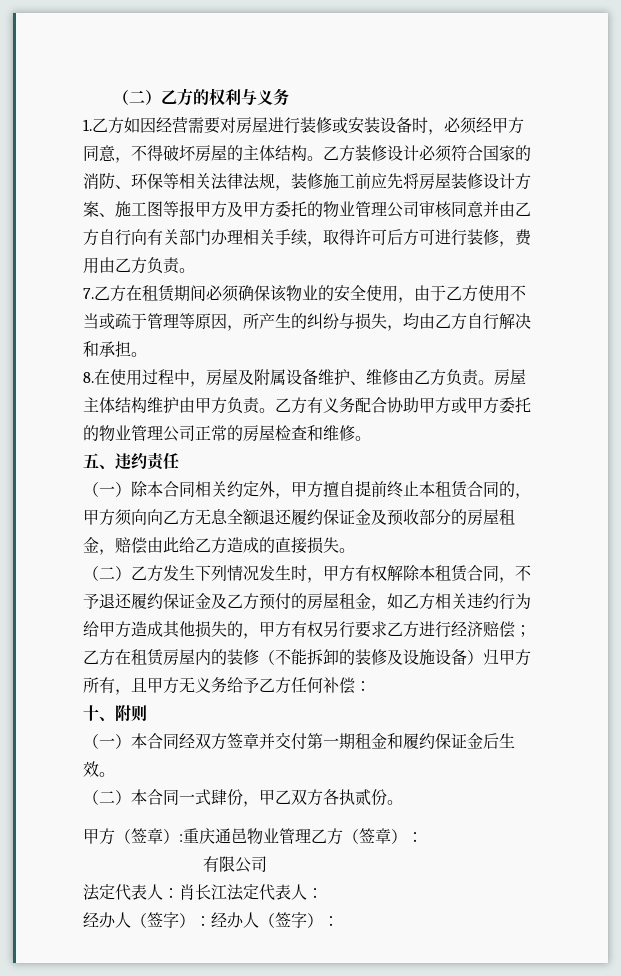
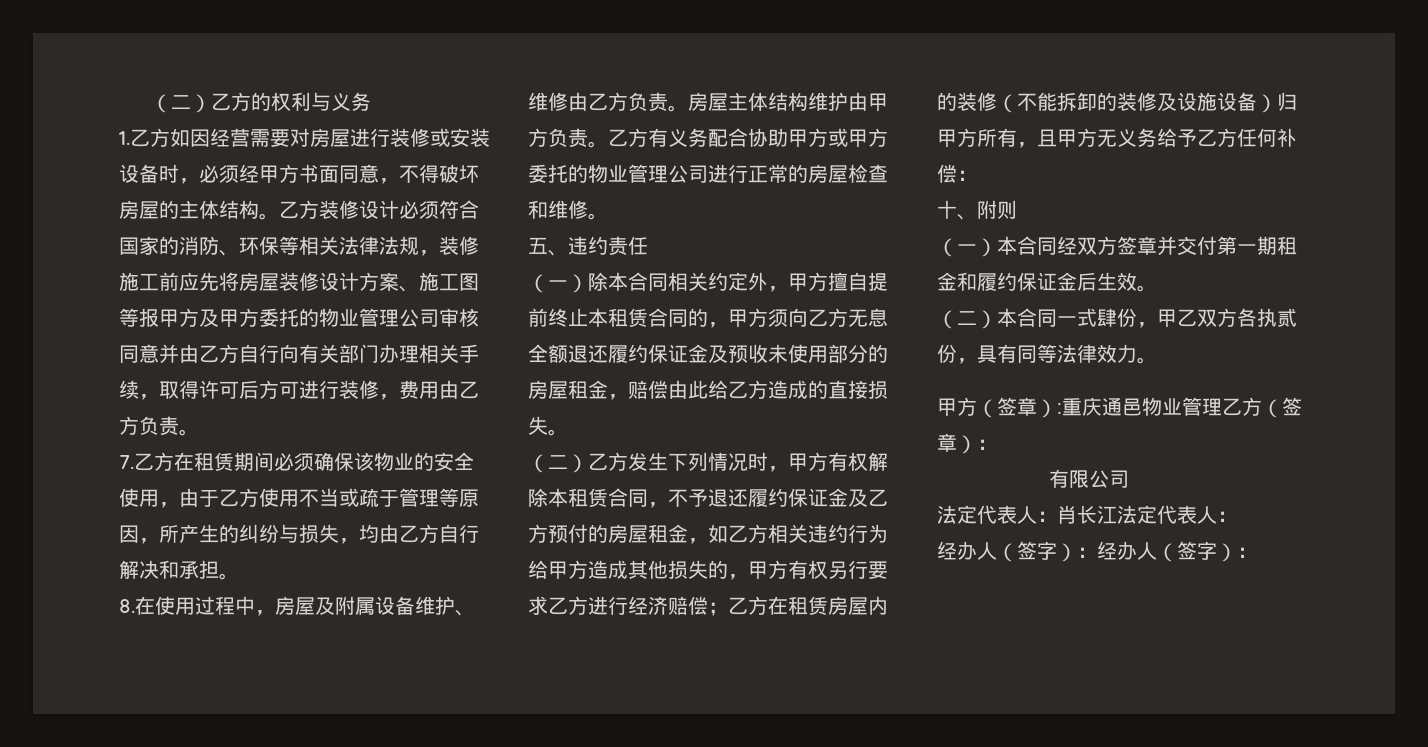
(524, 125) none -> [299,164,339,183] 书面
(195, 433) none -> [708,164,748,183] 进行
[147,509,163,525] 向 -> (808, 317) none
(419, 517) none -> [768,344,828,363] 未使用
[259,565,291,581] 发生 -> (748, 462) none
(387, 797) none -> [957,344,1137,364] ，具有同等法律效力

